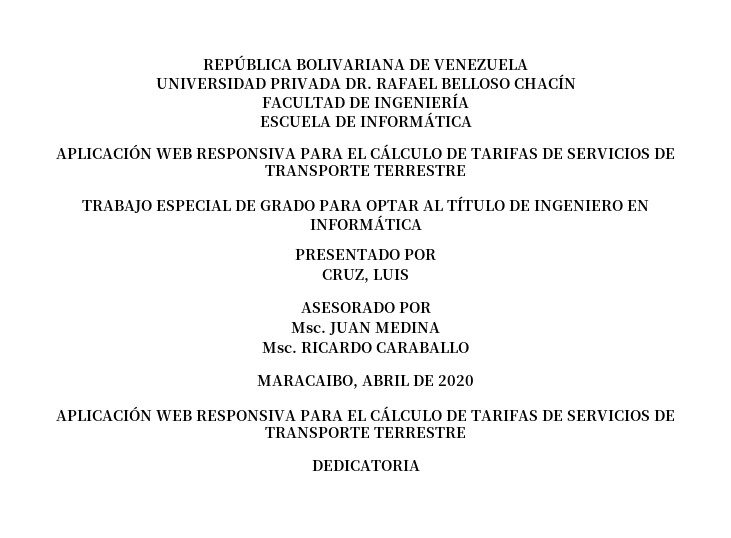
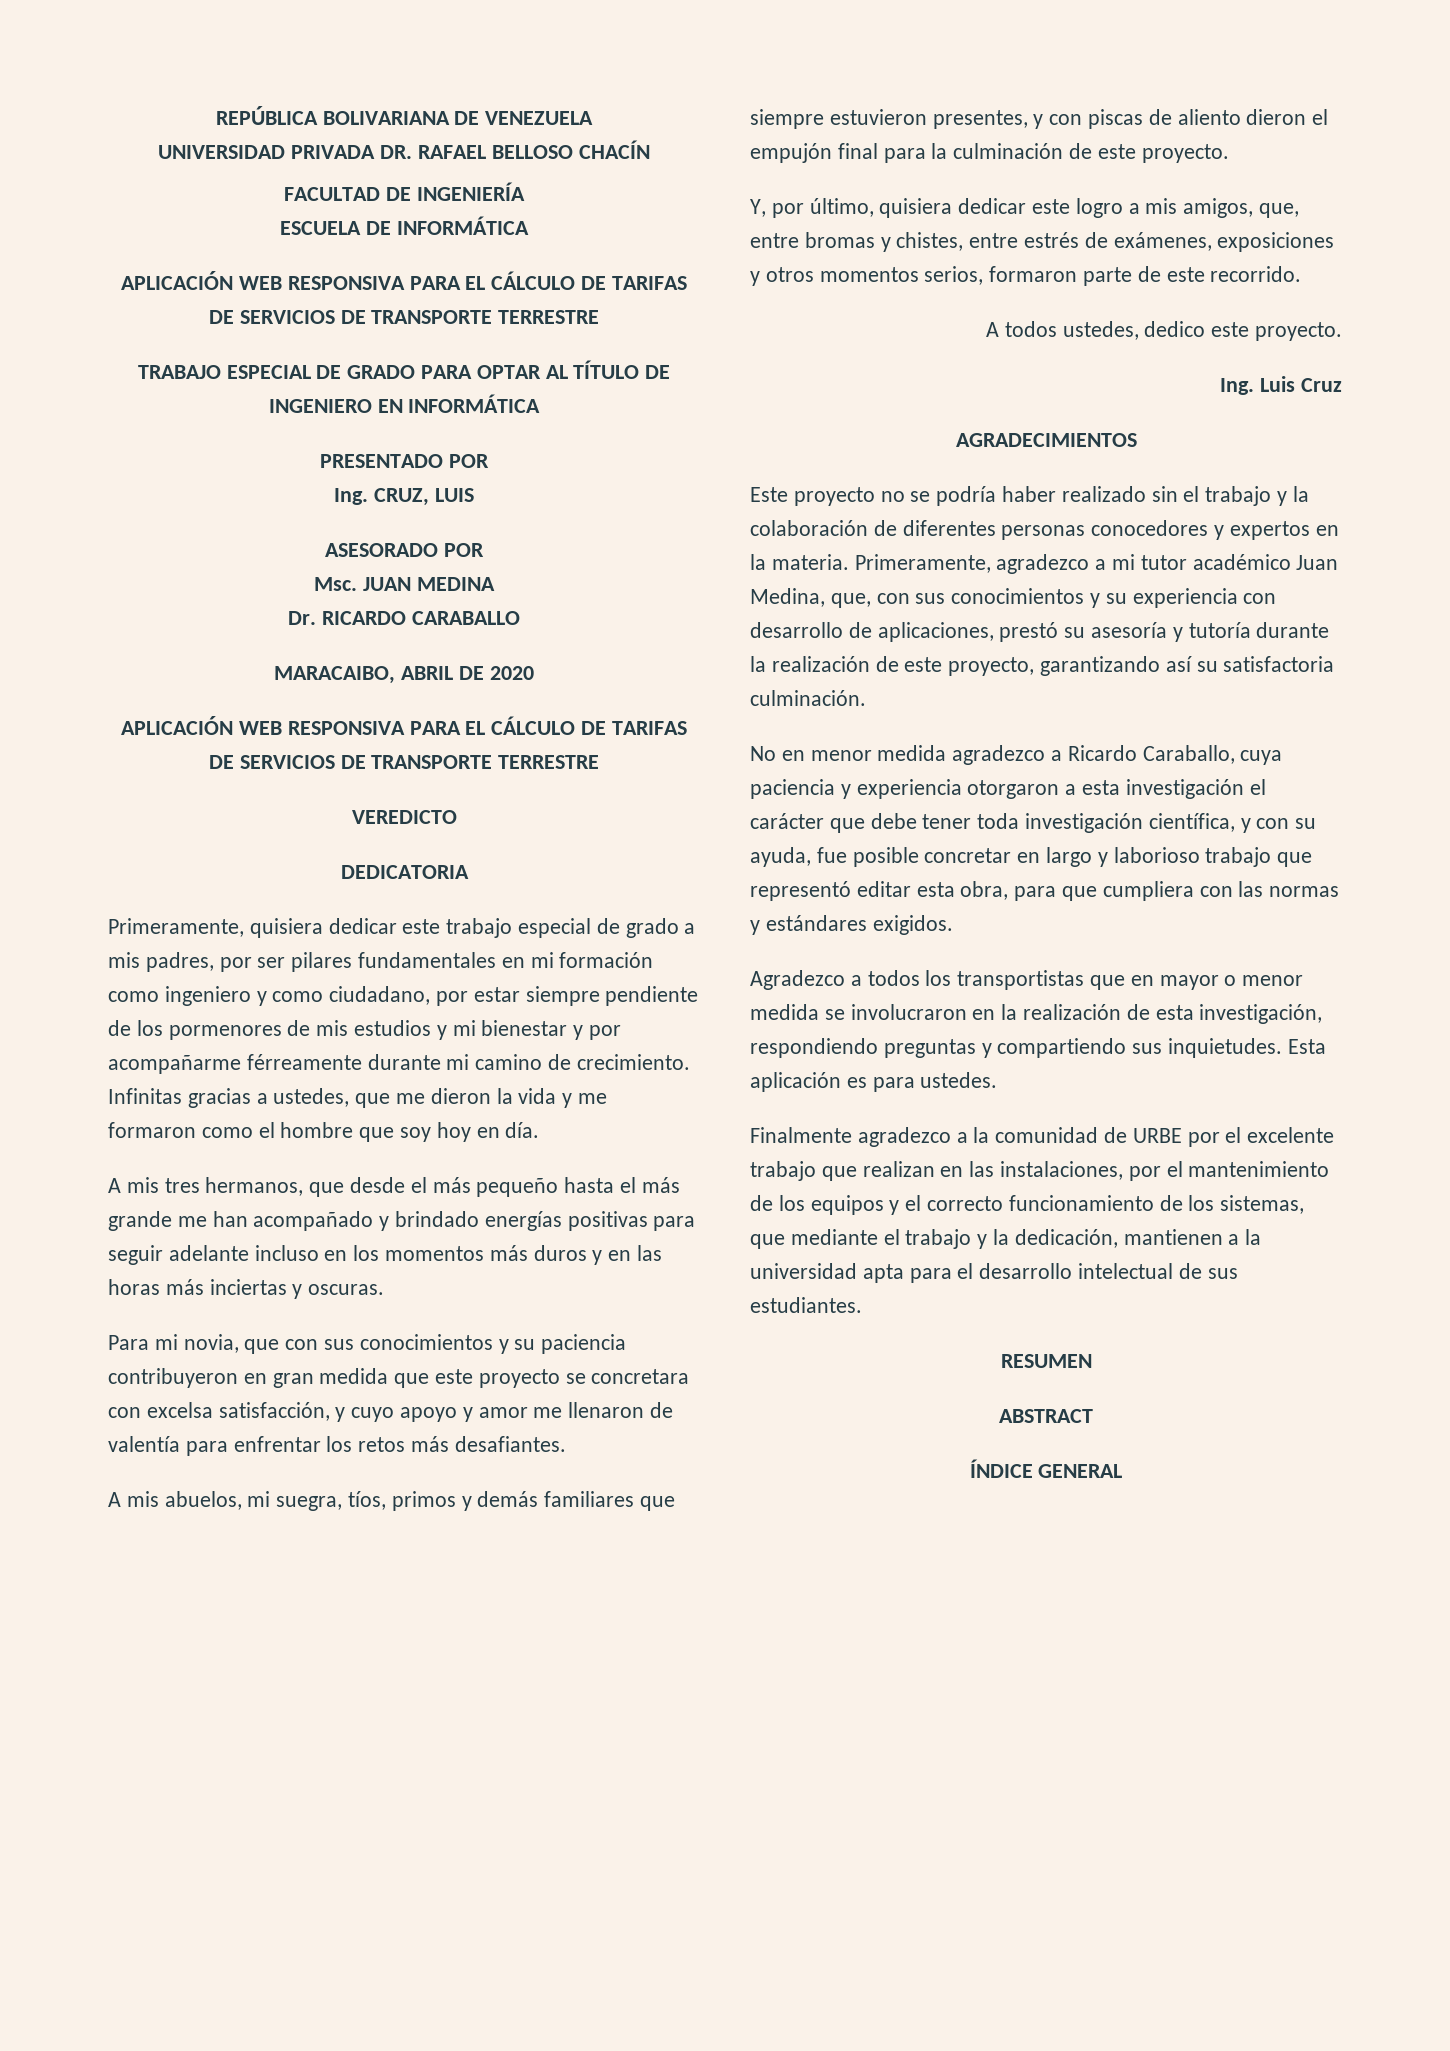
(436, 254) none -> [334,488,369,505] Ing.
[262,342,297,353] Msc. -> [288,611,317,625] Dr.
(466, 432) none -> [351,810,457,824] // VEREDICTO
(420, 465) none -> [108,918,696,938] [108,952,654,972] [108,986,699,1006] [108,1020,622,1040] [108,1054,690,1074] [108,1088,608,1108] [108,1122,540,1142] [108,1177,680,1197] [108,1211,696,1231] [108,1245,663,1265] [108,1279,385,1299] [108,1334,627,1354] [108,1368,690,1388] [108,1402,674,1422] [108,1436,566,1456] [108,1491,676,1511] [750,109,1329,129] [750,143,1229,163] [750,198,1300,218] [750,232,1335,252] [750,266,1302,286] [985,321,1342,341] [1220,376,1342,395] [955,433,1137,447] [750,486,1309,506] [750,520,1339,540] [750,554,1339,574] [750,588,1277,608] [750,622,1330,642] [750,656,1335,676] [750,690,866,706] [750,745,1283,765] [750,779,1266,799] [750,813,1317,833] [750,847,1313,867] [750,881,1340,901] [750,915,953,935] [750,970,1304,990] [750,1004,1323,1024] [750,1038,1326,1058] [750,1072,998,1092] [750,1127,1335,1147] [750,1161,1330,1181] [750,1195,1305,1215] [750,1229,1262,1249] [750,1263,1238,1283] [750,1297,862,1313] [1000,1354,1092,1368] [999,1409,1093,1423] [969,1459,1123,1478] // Primeramente, quisiera dedicar este trabajo especial de grado a mis padres, por ser pilares fundamentales en mi formación como ingeniero y como ciudadano, por estar siempre pendiente de los pormenores de mis estudios y mi bienestar y por acompañarme férreamente durante mi camino de crecimiento. Infinitas gracias a ustedes, que me dieron la vida y me formaron como el hombre que soy hoy en día. // A mis tres hermanos, que desde el más pequeño hasta el más grande me han acompañado y brindado energías positivas para seguir adelante incluso en los momentos más duros y en las horas más inciertas y oscuras. // Para mi novia, que con sus conocimientos y su paciencia contribuyeron en gran medida que este proyecto se concretara con excelsa satisfacción, y cuyo apoyo y amor me llenaron de valentía para enfrentar los retos más desafiantes. // A mis abuelos, mi suegra, tíos, primos y demás familiares que siempre estuvieron presentes, y con piscas de aliento dieron el empujón final para la culminación de este proyecto. // Y, por último, quisiera dedicar este logro a mis amigos, que, entre bromas y chistes, entre estrés de exámenes, exposiciones y otros momentos serios, formaron parte de este recorrido. // A todos ustedes, dedico este proyecto. // Ing. Luis Cruz // AGRADECIMIENTOS // Este proyecto no se podría haber realizado sin el trabajo y la colaboración de diferentes personas conocedores y expertos en la materia. Primeramente, agradezco a mi tutor académico Juan Medina, que, con sus conocimientos y su experiencia con desarrollo de aplicaciones, prestó su asesoría y tutoría durante la realización de este proyecto, garantizando así su satisfactoria culminación. // No en menor medida agradezco a Ricardo Caraballo, cuya paciencia y experiencia otorgaron a esta investigación el carácter que debe tener toda investigación científica, y con su ayuda, fue posible concretar en largo y laborioso trabajo que representó editar esta obra, para que cumpliera con las normas y estándares exigidos. // Agradezco a todos los transportistas que en mayor o menor medida se involucraron en la realización de esta investigación, respondiendo preguntas y compartiendo sus inquietudes. Esta aplicación es para ustedes. // Finalmente agradezco a la comunidad de URBE por el excelente trabajo que realizan en las instalaciones, por el mantenimiento de los equipos y el correcto funcionamiento de los sistemas, que mediante el trabajo y la dedicación, mantienen a la universidad apta para el desarrollo intelectual de sus estudiantes. // RESUMEN // ABSTRACT // ÍNDICE GENERAL

